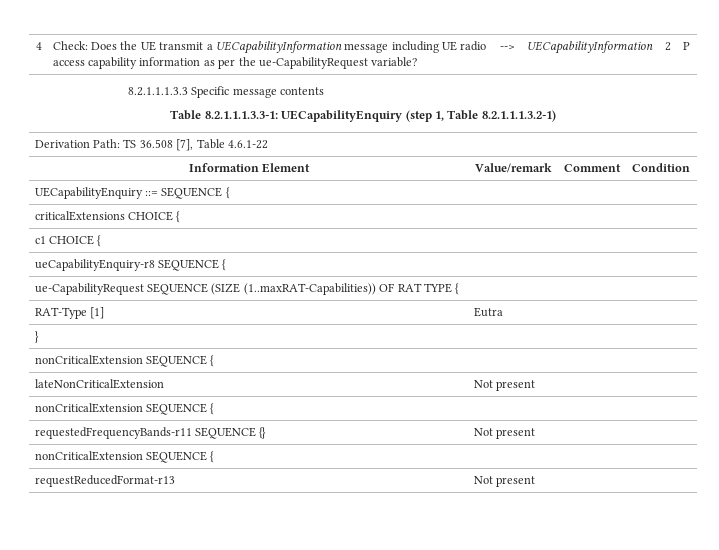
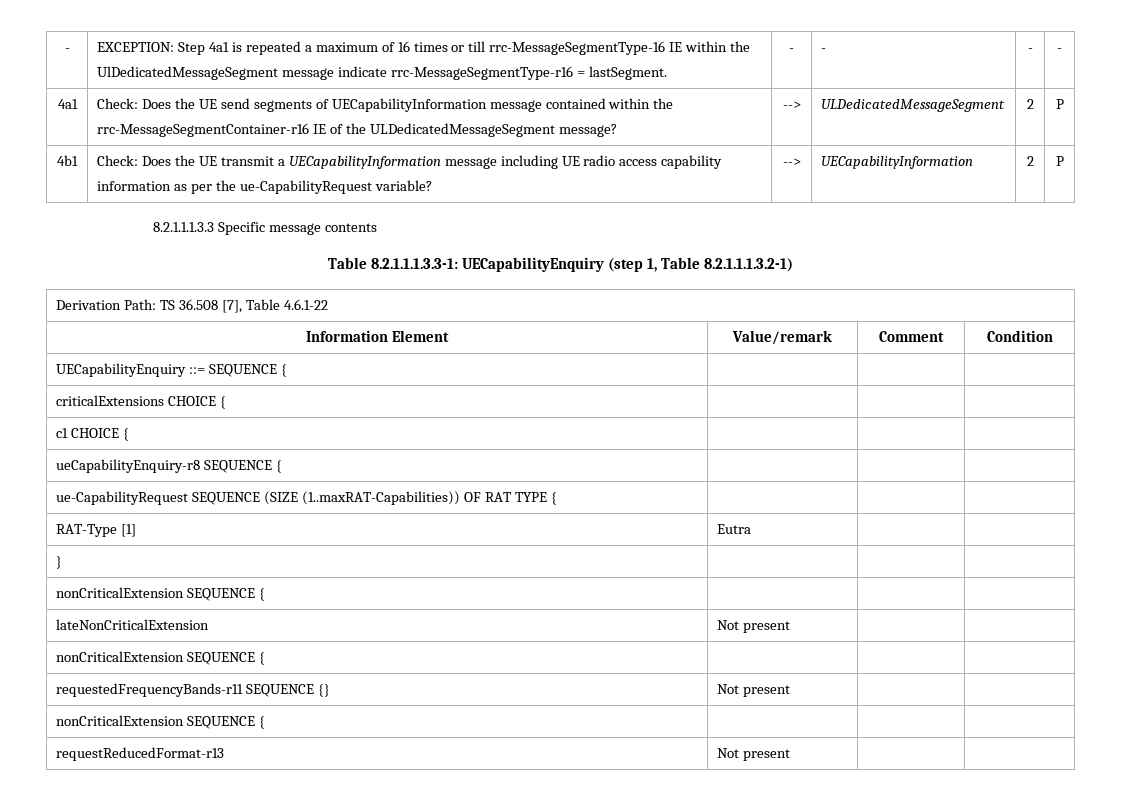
[35,42,42,50] 4 -> [64,48,70,52] [97,41,751,55] [97,66,667,80] [789,48,794,52] [821,48,827,52] [1027,48,1033,52] [1057,48,1062,52] [57,99,78,109] [97,98,674,112] [97,123,617,137] [782,101,801,109] [821,99,1006,112] [1026,99,1034,109] [1055,99,1064,109] [57,155,78,166] - | EXCEPTION: Step 4a1 is repeated a maximum of 16 times or till rrc-MessageSegmentType-16 IE within the UlDedicatedMessageSegment message indicate rrc-MessageSegmentType-r16 = lastSegment. | - | - | - | - // 4a1 | Check: Does the UE send segments of UECapabilityInformation message contained within the rrc-MessageSegmentContainer-r16 IE of the ULDedicatedMessageSegment message? | --> | ULDedicatedMessageSegment | 2 | P // 4b1

